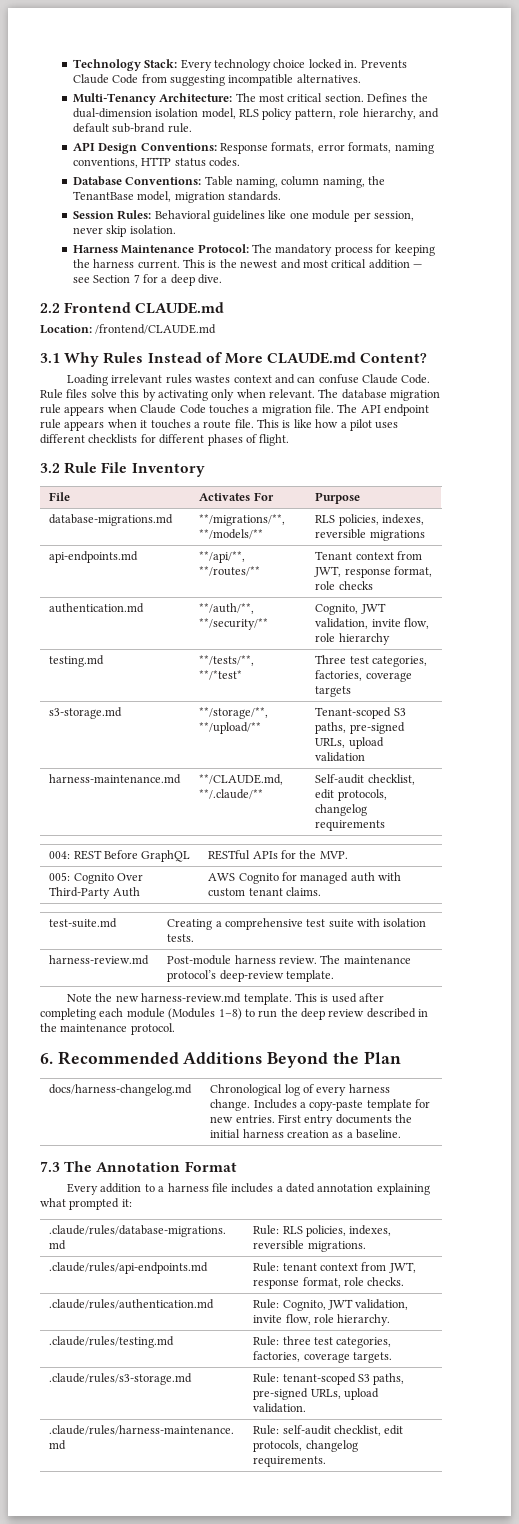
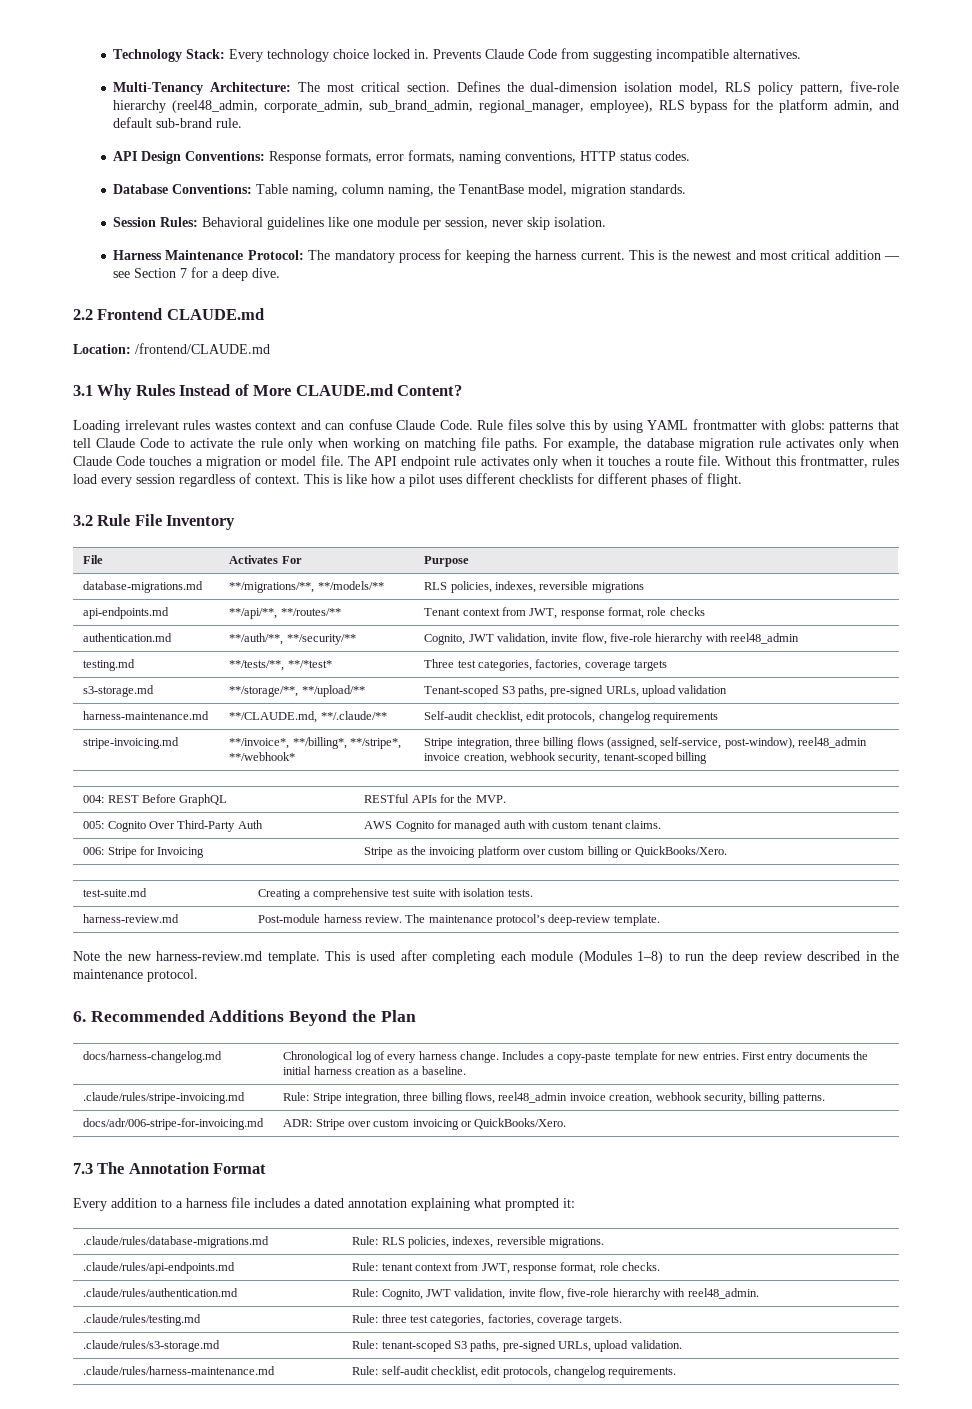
[339,108,416,120] role hierarchy, -> [850,81,900,92] [113,99,874,113] five-role hierarchy (reel48_admin, corporate_admin, sub_brand_admin, regional_manager, employee), RLS bypass for the platform admin,
[157,389,339,401] activating only when relevant. The -> [612,419,899,433] [73,437,642,451] using YAML frontmatter with globs: patterns that tell Claude Code to activate the rule only when working on matching file paths. For example, the
[64,406,105,416] appears -> [785,438,864,451] activates only
(312, 410) none -> [265,456,317,466] or model
[64,421,105,431] appears -> [480,456,558,469] activates only
(254, 423) none -> [725,455,900,468] [73,473,300,487] Without this frontmatter, rules load every session regardless of context.
[315,633,390,645] role hierarchy -> [610,633,800,645] five-role hierarchy with reel48_admin
(386, 825) none -> [83,737,180,749] [229,737,401,749] [229,752,296,761] [424,737,868,749] [424,752,708,764] // stripe-invoicing.md | **/invoice*, **/billing*, **/stripe*, **/webhook* | Stripe integration, three billing flows (assigned, self-service, post-window), reel48_admin invoice creation, webhook security, tenant-scoped billing
(321, 891) none -> [83,846,205,858] [364,846,727,858] // 006: Stripe for Invoicing | Stripe as the invoicing platform over custom billing or QuickBooks/Xero.
(402, 1134) none -> [83,1092,246,1104] [283,1092,825,1104] [83,1118,265,1130] [283,1118,567,1130] // .claude/rules/stripe-invoicing.md | Rule: Stripe integration, three billing flows, reel48_admin invoice creation, webhook security, billing patterns. // docs/adr/006-stripe-for-invoicing.md | ADR: Stripe over custom invoicing or QuickBooks/Xero.
[313,1314,391,1326] role hierarchy. -> [567,1288,759,1300] five-role hierarchy with reel48_admin.

